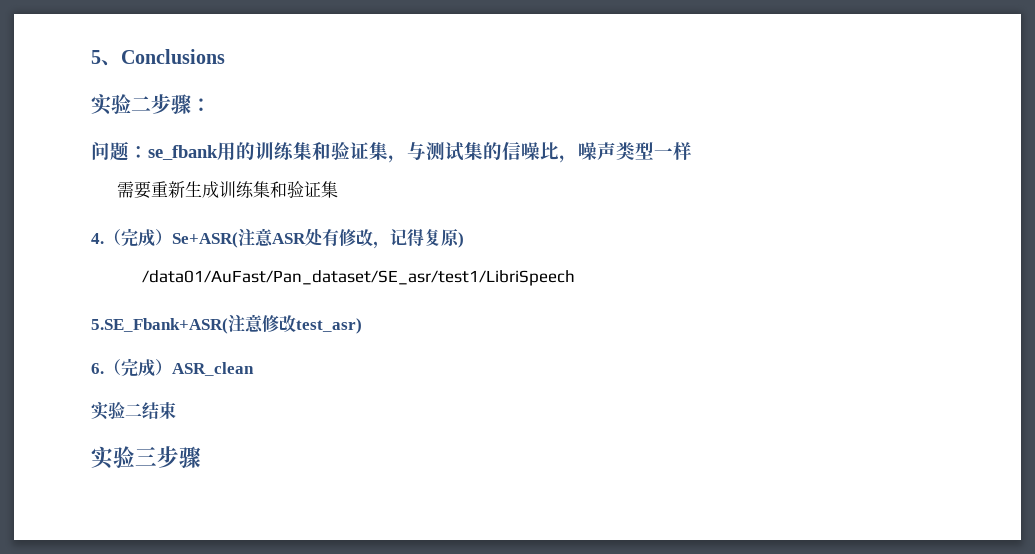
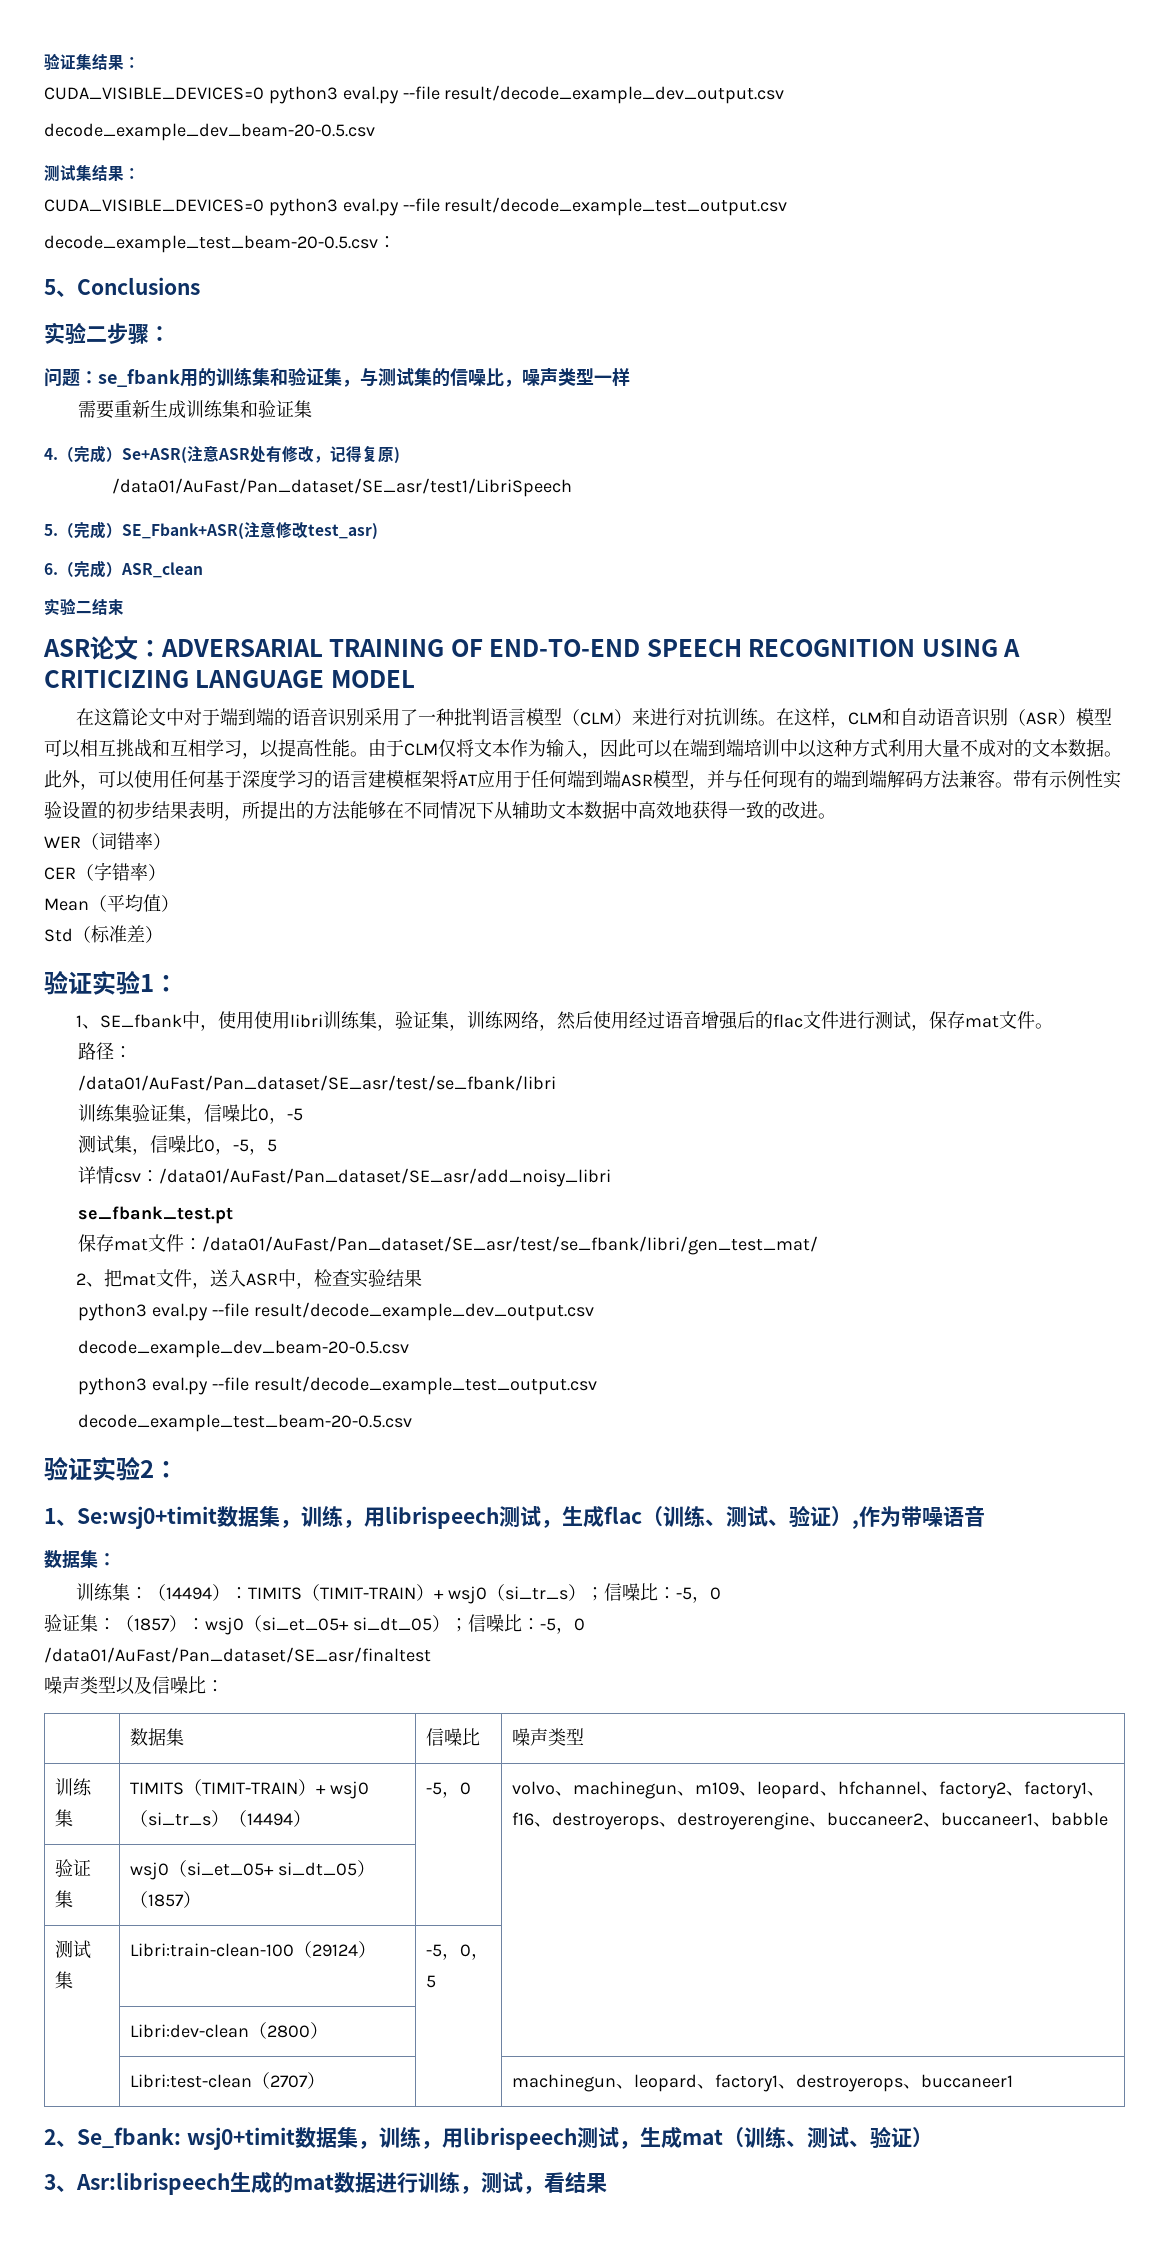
(91, 57) none -> [44,53,140,71] [44,85,785,104] [44,123,375,141] [44,165,140,181] [44,197,788,216] [44,235,396,253] 验证集结果： // CUDA_VISIBLE_DEVICES=0 python3 eval.py --file result/decode_example_dev_output.csv // decode_example_dev_beam-20-0.5.csv // 测试集结果： // CUDA_VISIBLE_DEVICES=0 python3 eval.py --file result/decode_example_test_output.csv // decode_example_test_beam-20-0.5.csv： //
[91,318,228,334] 5.SE_Fbank+ASR( -> [44,521,244,540] 5.（完成）SE_Fbank+ASR(
[91,446,201,469] 实验三步骤 -> [43,636,1021,660] [44,670,415,688] [75,708,1112,728] [44,739,1122,759] [44,770,1121,790] [44,801,836,821] [44,832,171,850] [44,862,166,881] [44,894,179,912] [44,925,163,943] [44,970,178,995] [75,1011,1053,1031] [77,1042,132,1060] [77,1075,556,1091] [77,1104,303,1124] [77,1135,277,1155] [77,1166,611,1187] [77,1206,233,1224] [77,1234,818,1255] [75,1269,422,1289] [77,1302,594,1321] [77,1340,409,1358] [77,1376,597,1395] [77,1414,412,1432] [44,1456,178,1481] [44,1505,985,1529] [44,1550,116,1568] [75,1583,721,1604] [44,1614,585,1635] [44,1647,431,1663] [44,1676,224,1695] [130,1728,185,1746] [426,1728,481,1746] [512,1728,585,1746] [55,1778,93,1796] [55,1809,74,1827] [130,1779,370,1799] [130,1810,312,1827] [426,1782,472,1798] [512,1781,1106,1799] [512,1812,1109,1830] [55,1859,92,1877] [55,1890,74,1908] [130,1860,376,1880] [130,1891,202,1908] [55,1940,92,1959] [55,1971,74,1989] [130,1941,377,1958] [426,1944,490,1960] [426,1975,437,1988] [130,2022,329,2039] [130,2072,326,2089] [512,2074,1014,2092] [44,2126,933,2150] [44,2171,607,2195] ASR论文：ADVERSARIAL TRAINING OF END-TO-END SPEECH RECOGNITION USING A CRITICIZING LANGUAGE MODEL // 在这篇论文中对于端到端的语音识别采用了一种批判语言模型（CLM）来进行对抗训练。在这样，CLM和自动语音识别（ASR）模型可以相互挑战和互相学习，以提高性能。由于CLM仅将文本作为输入，因此可以在端到端培训中以这种方式利用大量不成对的文本数据。此外，可以使用任何基于深度学习的语言建模框架将AT应用于任何端到端ASR模型，并与任何现有的端到端解码方法兼容。带有示例性实验设置的初步结果表明，所提出的方法能够在不同情况下从辅助文本数据中高效地获得一致的改进。 // WER（词错率） // CER（字错率） // Mean（平均值） // Std（标准差） // 验证实验1： // 1、SE_fbank中，使用使用libri训练集，验证集，训练网络，然后使用经过语音增强后的flac文件进行测试，保存mat文件。 // 路径： // /data01/AuFast/Pan_dataset/SE_asr/test/se_fbank/libri // 训练集验证集，信噪比0，-5 // 测试集，信噪比0，-5，5 // 详情csv：/data01/AuFast/Pan_dataset/SE_asr/add_noisy_libri // se_fbank_test.pt // 保存mat文件：/data01/AuFast/Pan_dataset/SE_asr/test/se_fbank/libri/gen_test_mat/ // 2、把mat文件，送入ASR中，检查实验结果 // python3 eval.py --file result/decode_example_dev_output.csv // decode_example_dev_beam-20-0.5.csv // python3 eval.py --file result/decode_example_test_output.csv // decode_example_test_beam-20-0.5.csv // 验证实验2： // 1、Se:wsj0+timit数据集，训练，用librispeech测试，生成flac（训练、测试、验证）,作为带噪语音 // 数据集： // 训练集：（14494）：TIMITS（TIMIT-TRAIN）+ wsj0（si_tr_s）；信噪比：-5，0 // 验证集：（1857）：wsj0（si_et_05+ si_dt_05）；信噪比：-5，0 // /data01/AuFast/Pan_dataset/SE_asr/finaltest // 噪声类型以及信噪比： // | 数据集 | 信噪比 | 噪声类型 // 训练集 | TIMITS（TIMIT-TRAIN）+ wsj0（si_tr_s）（14494） | -5，0 | volvo、machinegun、m109、leopard、hfchannel、factory2、factory1、f16、destroyerops、destroyerengine、buccaneer2、buccaneer1、babble // 验证集 | wsj0（si_et_05+ si_dt_05）（1857） | | // 测试集 | Libri:train-clean-100（29124） | -5，0，5 | // | Libri:dev-clean（2800） | | // | Libri:test-clean（2707） | | machinegun、leopard、factory1、destroyerops、buccaneer1 // 2、Se_fbank: wsj0+timit数据集，训练，用librispeech测试，生成mat（训练、测试、验证） // 3、Asr:librispeech生成的mat数据进行训练，测试，看结果

